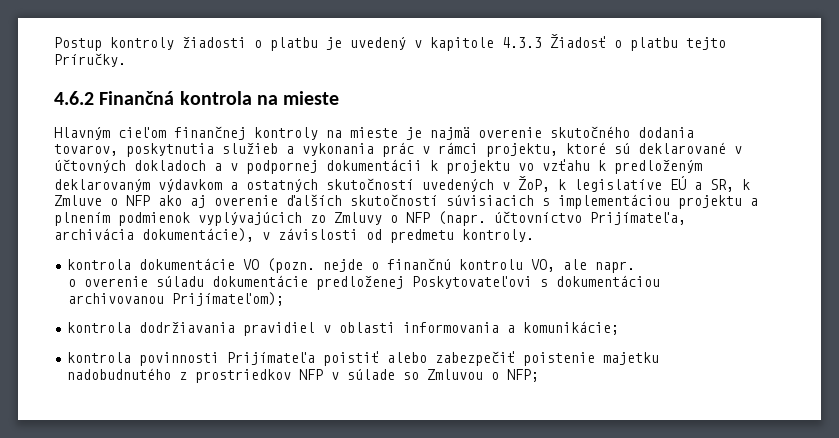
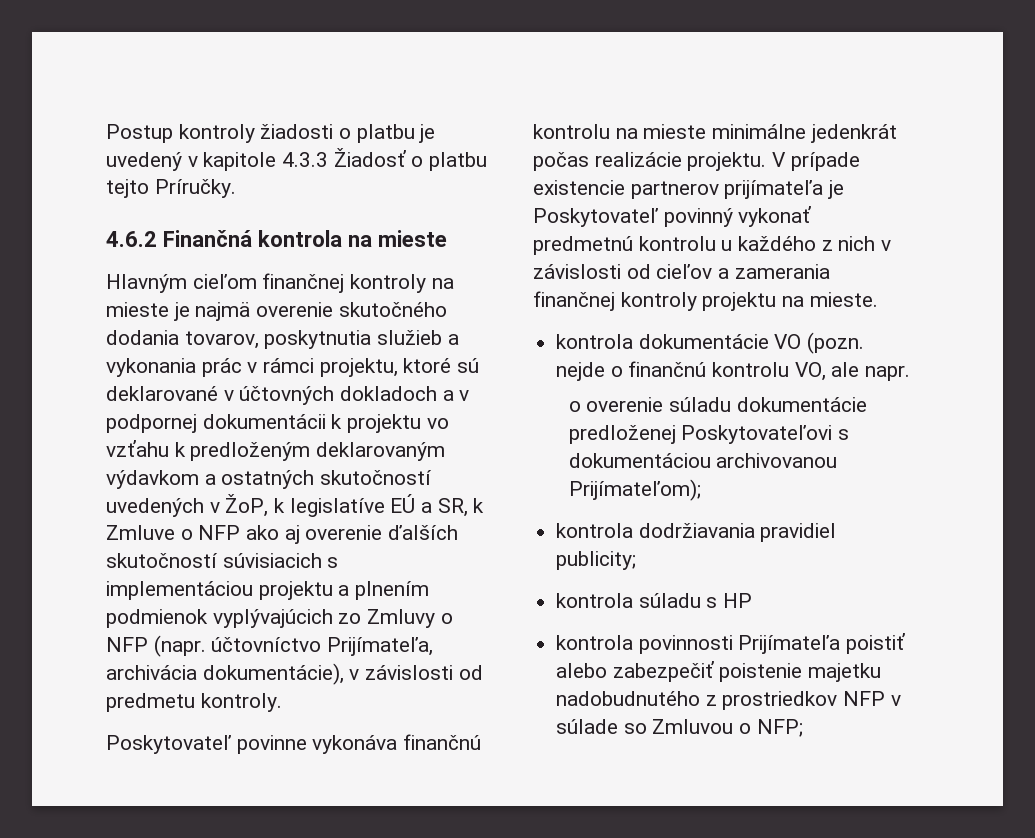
(534, 235) none -> [106,734,482,754] [533,124,897,143] [533,152,860,171] [533,180,845,199] [533,206,812,227] [533,236,892,255] [533,264,830,279] [533,291,878,311] // Poskytovateľ povinne vykonáva finančnú kontrolu na mieste minimálne jedenkrát počas realizácie projektu. V prípade existencie partnerov prijímateľa je Poskytovateľ povinný vykonať predmetnú kontrolu u každého z nich v závislosti od cieľov a zamerania finančnej kontroly projektu na mieste.
[323,321,620,335] v oblasti informovania a komunikácie; -> [556,551,637,570] [556,593,753,608] publicity; // kontrola súladu s HP

